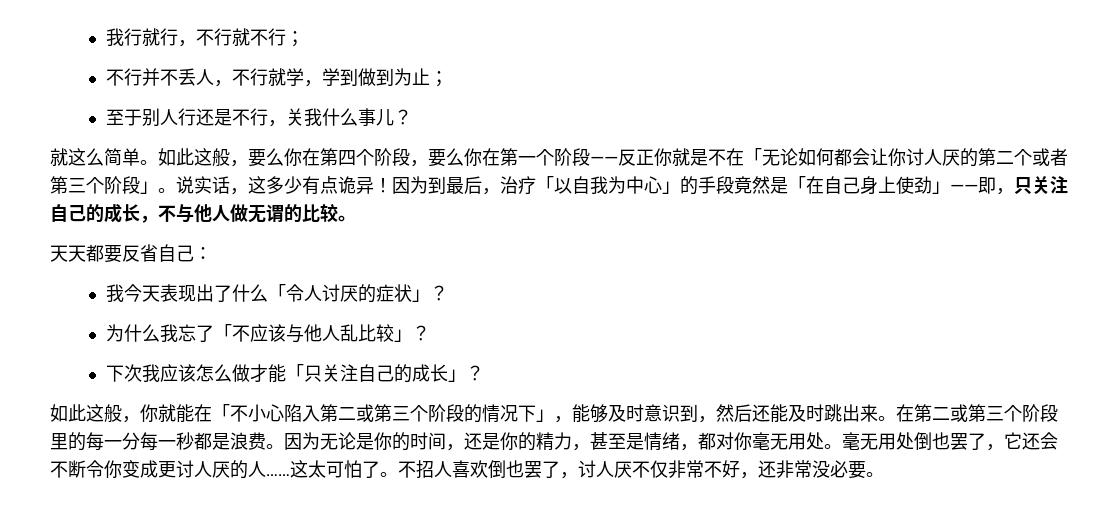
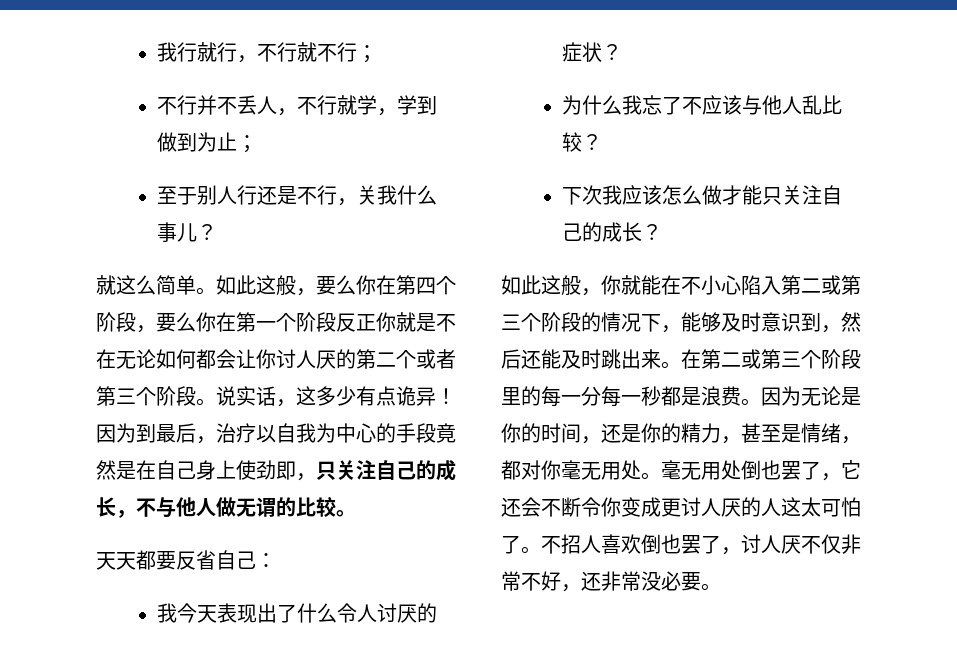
[590,156,618,164] —— -> (336, 322) none
[744,148,762,164] 「 -> (116, 359) none
[140,181,158,194] 」 -> (196, 396) none
[536,176,554,192] 「 -> (256, 433) none
[662,181,680,194] 」 -> (376, 433) none
[788,176,806,192] 「 -> (136, 470) none
[932,181,978,194] 」—— -> (276, 470) none
[267,284,286,300] 「 -> (337, 613) none
[411,289,430,302] 」 -> (602, 52) none
[213,324,232,340] 「 -> (682, 105) none
[393,329,412,342] 」 -> (582, 142) none
[285,364,466,383] 「只关注自己的成长」 -> [761,185,842,205] [561,222,642,242] 只关注自己的成长
[212,404,230,420] 「 -> (681, 285) none
[536,409,554,422] 」 -> (661, 323) none
[266,474,290,476] …… -> (781, 507) none

